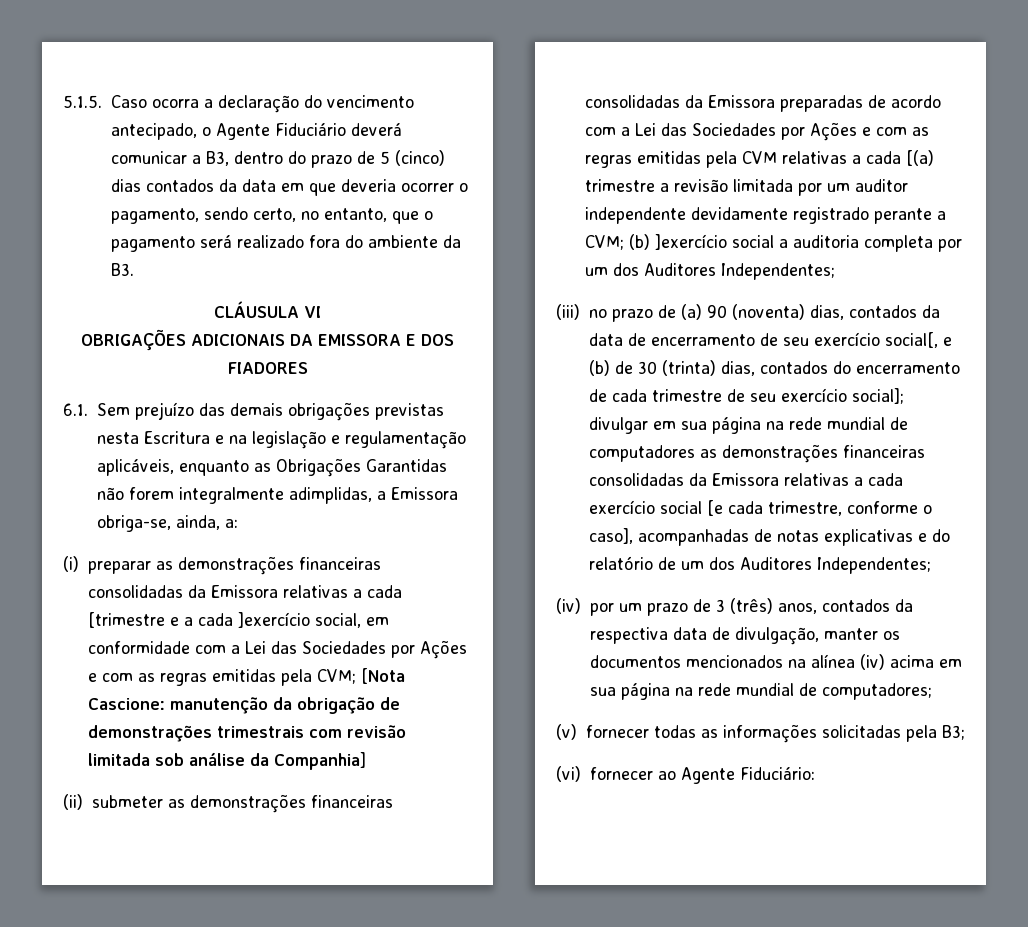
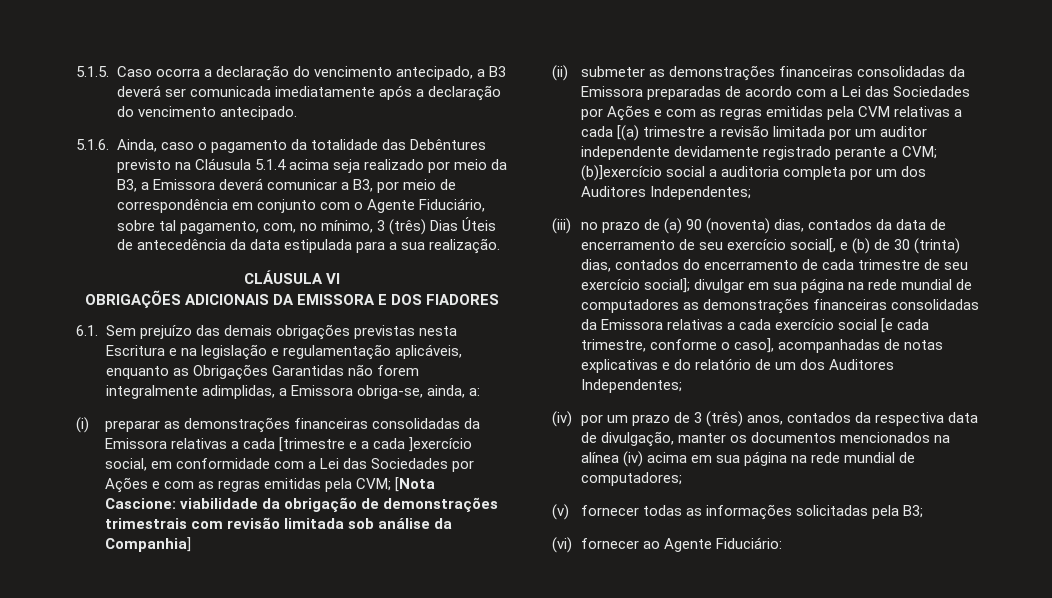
[201,123,402,140] [110,150,445,168] [110,179,468,196] [110,207,433,224] [110,235,461,252] [110,263,134,276] o Agente Fiduciário deverá comunicar a B3, dentro do prazo de 5 (cinco) dias contados da data em que deveria ocorrer o pagamento, sendo certo, no entanto, que o pagamento será realizado fora do ambiente da B3. -> [476,66,506,77] [116,85,501,101] [116,106,297,120] [76,139,486,153] [116,158,507,173] [116,178,456,193] [116,198,485,213] [116,217,496,235] [116,238,500,254] a B3 deverá ser comunicada imediatamente após a declaração do vencimento antecipado. // 5.1.6. Ainda, caso o pagamento da totalidade das Debêntures previsto na Cláusula 5.1.4 acima seja realizado por meio da B3, a Emissora deverá comunicar a B3, por meio de correspondência em conjunto com o Agente Fiduciário, sobre tal pagamento, com, no mínimo, 3 (três) Dias Úteis de antecedência da data estipulada para a sua realização.
[169,697,268,714] manutenção -> [179,498,258,509] viabilidade
[628,234,727,250] (b) ]exercício -> [580,165,662,181] (b)]exercício

